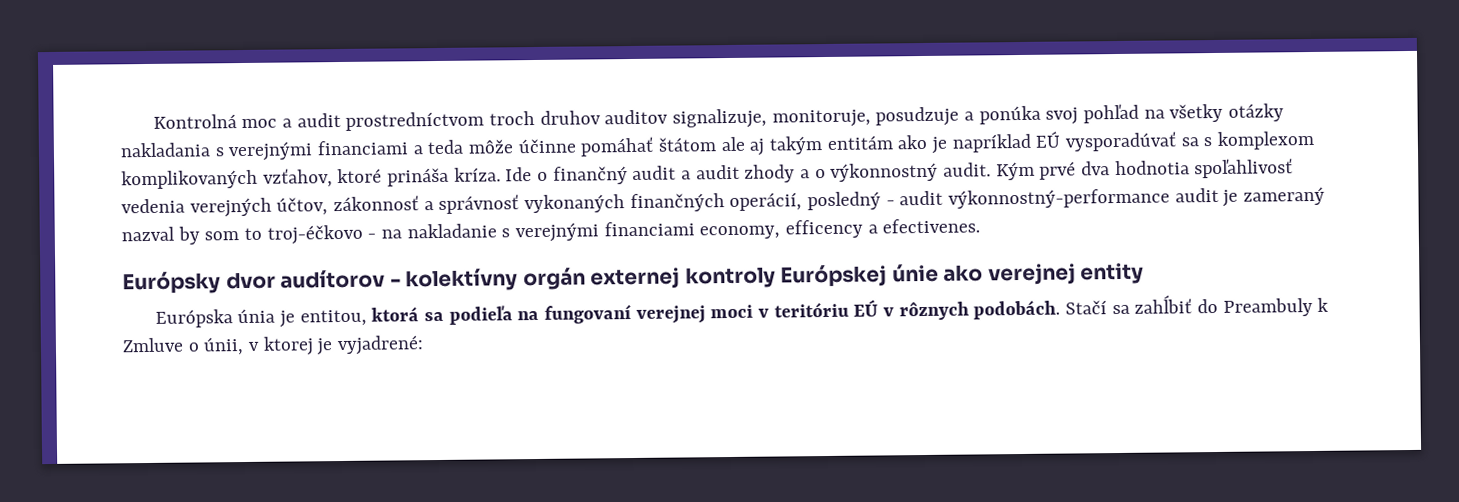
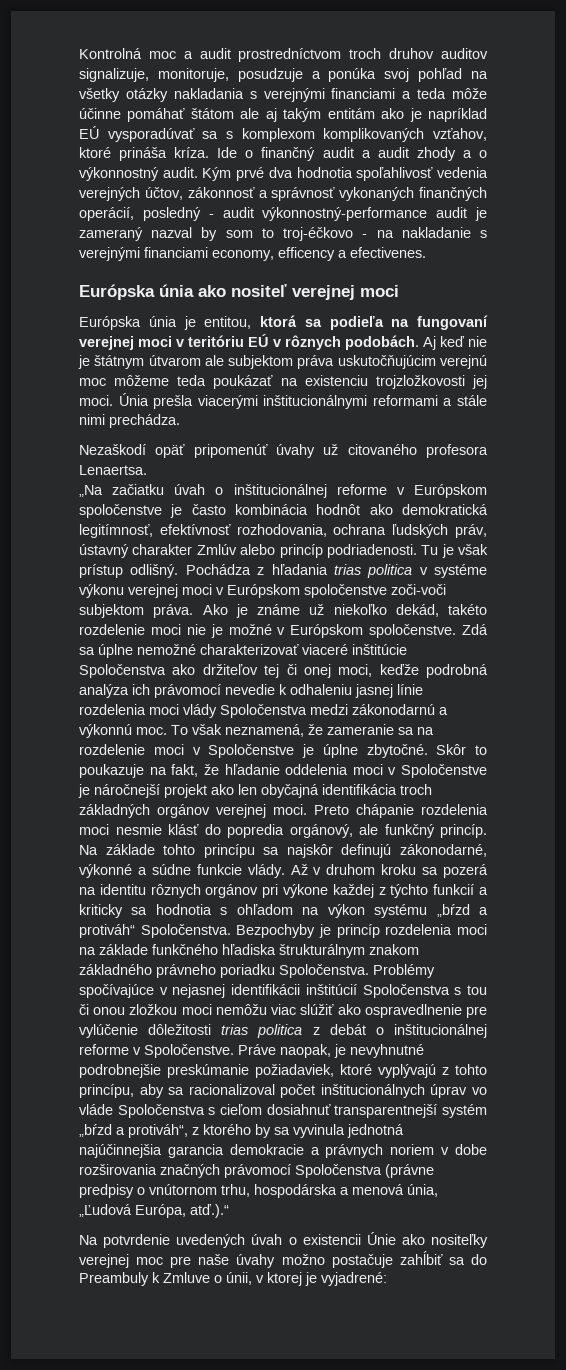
[122,262,1145,295] Európsky dvor audítorov - kolektívny orgán externej kontroly Európskej únie ako verejnej entity -> [79,284,399,300] Európska únia ako nositeľ verejnej moci
[1064,295,1193,315] Stačí sa zahĺbiť -> [422,336,488,350] [78,355,487,369] [79,375,487,389] [79,393,487,409] [79,414,180,428] [79,444,488,458] [79,465,147,475] [79,484,488,498] [79,504,488,518] [79,524,488,538] [79,544,488,558] [79,564,487,578] [79,584,446,598] [79,604,487,618] [79,624,488,638] [79,644,407,658] [79,664,488,678] [79,684,423,698] [79,704,448,718] [79,724,434,738] [79,744,487,758] [79,764,487,778] [78,784,432,798] [79,804,488,818] [79,824,487,838] [79,844,487,858] [79,864,488,878] [79,884,489,898] [79,904,489,918] [79,924,487,938] [79,944,419,958] [79,964,435,978] [79,984,488,998] [79,1004,488,1018] [79,1024,487,1038] [79,1044,424,1058] [79,1064,487,1078] [79,1084,487,1098] [79,1104,487,1118] [79,1124,404,1138] [79,1144,487,1158] [79,1164,434,1178] [79,1184,438,1198] [79,1204,229,1218] [79,1232,488,1248] [79,1251,465,1268] Aj keď nie je štátnym útvarom ale subjektom práva uskutočňujúcim verejnú moc môžeme teda poukázať na existenciu trojzložkovosti jej moci. Únia prešla viacerými inštitucionálnymi reformami a stále nimi prechádza. // Nezaškodí opäť pripomenúť úvahy už citovaného profesora Lenaertsa. // „Na začiatku úvah o inštitucionálnej reforme v Európskom spoločenstve je často kombinácia hodnôt ako demokratická legitímnosť, efektívnosť rozhodovania, ochrana ľudských práv, ústavný charakter Zmlúv alebo princíp podriadenosti. Tu je však prístup odlišný. Pochádza z hľadania trias politica v systéme výkonu verejnej moci v Európskom spoločenstve zoči-voči subjektom práva. Ako je známe už niekoľko dekád, takéto rozdelenie moci nie je možné v Európskom spoločenstve. Zdá sa úplne nemožné charakterizovať viaceré inštitúcie Spoločenstva ako držiteľov tej či onej moci, keďže podrobná analýza ich právomocí nevedie k odhaleniu jasnej línie rozdelenia moci vlády Spoločenstva medzi zákonodarnú a výkonnú moc. To však neznamená, že zameranie sa na rozdelenie moci v Spoločenstve je úplne zbytočné. Skôr to poukazuje na fakt, že hľadanie oddelenia moci v Spoločenstve je náročnejší projekt ako len obyčajná identifikácia troch základných orgánov verejnej moci. Preto chápanie rozdelenia moci nesmie klásť do popredia orgánový, ale funkčný princíp. Na základe tohto princípu sa najskôr definujú zákonodarné, výkonné a súdne funkcie vlády. Až v druhom kroku sa pozerá na identitu rôznych orgánov pri výkone každej z týchto funkcií a kriticky sa hodnotia s ohľadom na výkon systému „bŕzd a protiváh“ Spoločenstva. Bezpochyby je princíp rozdelenia moci na základe funkčného hľadiska štrukturálnym znakom základného právneho poriadku Spoločenstva. Problémy spočívajúce v nejasnej identifikácii inštitúcií Spoločenstva s tou či onou zložkou moci nemôžu viac slúžiť ako ospravedlnenie pre vylúčenie dôležitosti trias politica z debát o inštitucionálnej reforme v Spoločenstve. Práve naopak, je nevyhnutné podrobnejšie preskúmanie požiadaviek, ktoré vyplývajú z tohto princípu, aby sa racionalizoval počet inštitucionálnych úprav vo vláde Spoločenstva s cieľom dosiahnuť transparentnejší systém „bŕzd a protiváh“, z ktorého by sa vyvinula jednotná najúčinnejšia garancia demokracie a právnych noriem v dobe rozširovania značných právomocí Spoločenstva (právne predpisy o vnútornom trhu, hospodárska a menová únia, „Ľudová Európa, atď.).“ // Na potvrdenie uvedených úvah o existencii Únie ako nositeľky verejnej moc pre naše úvahy možno postačuje zahĺbiť sa

